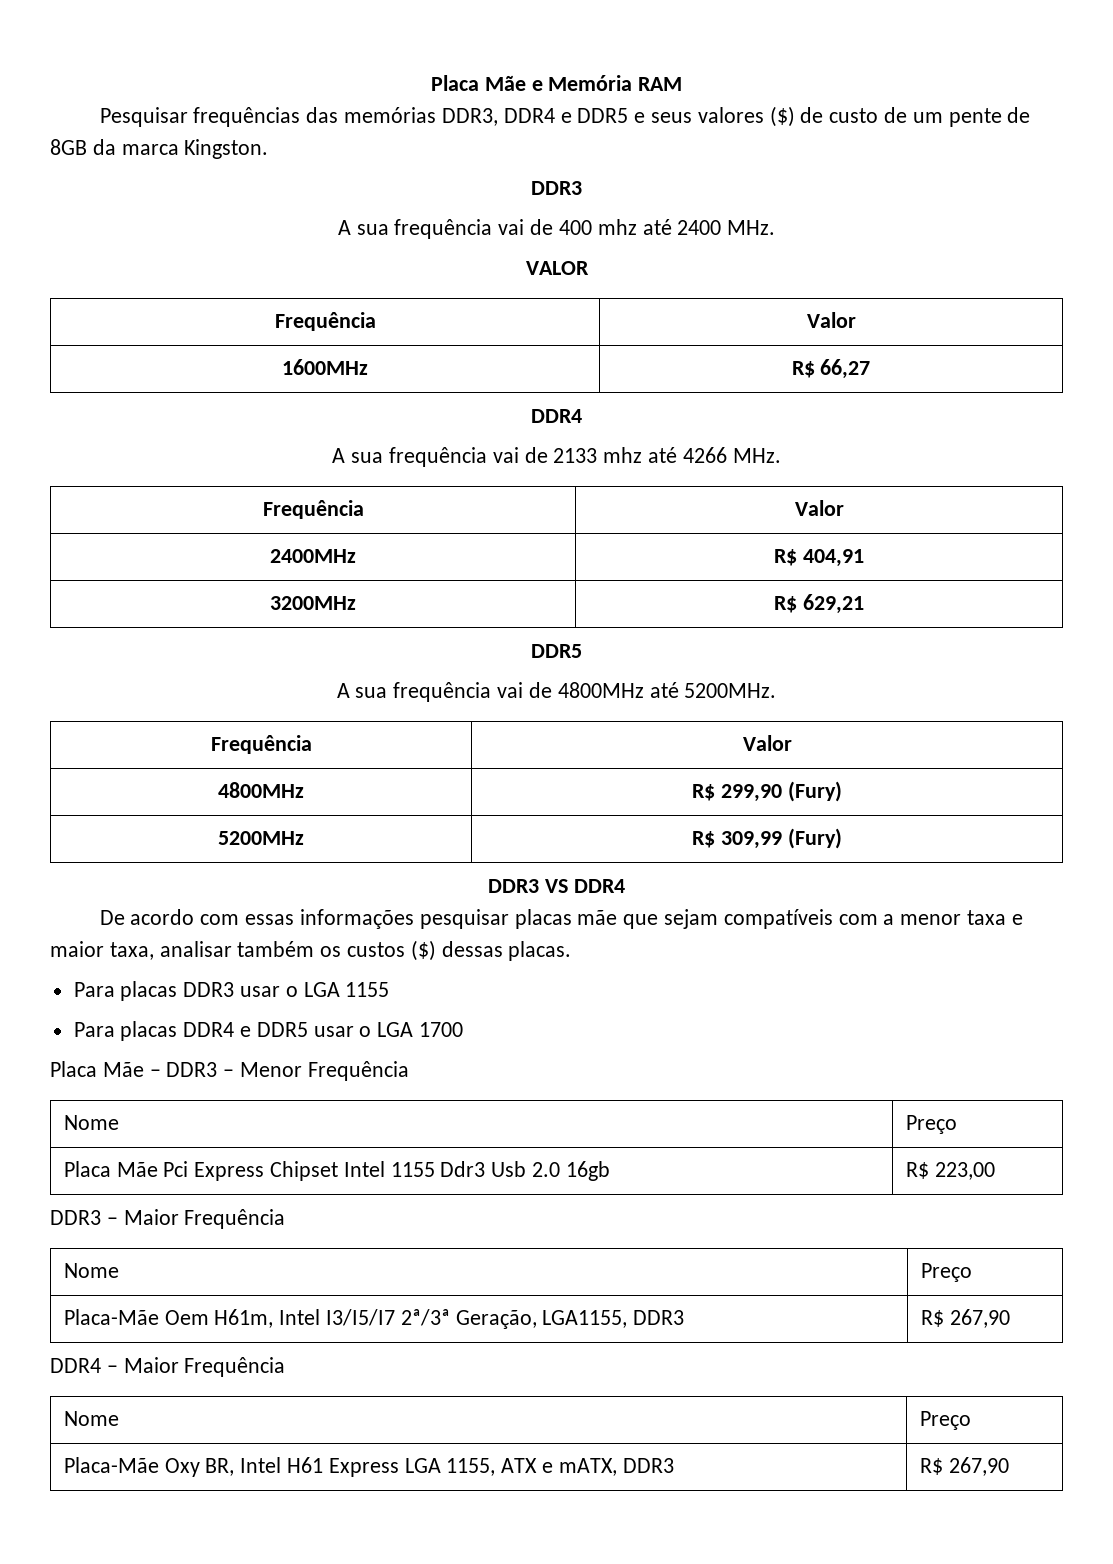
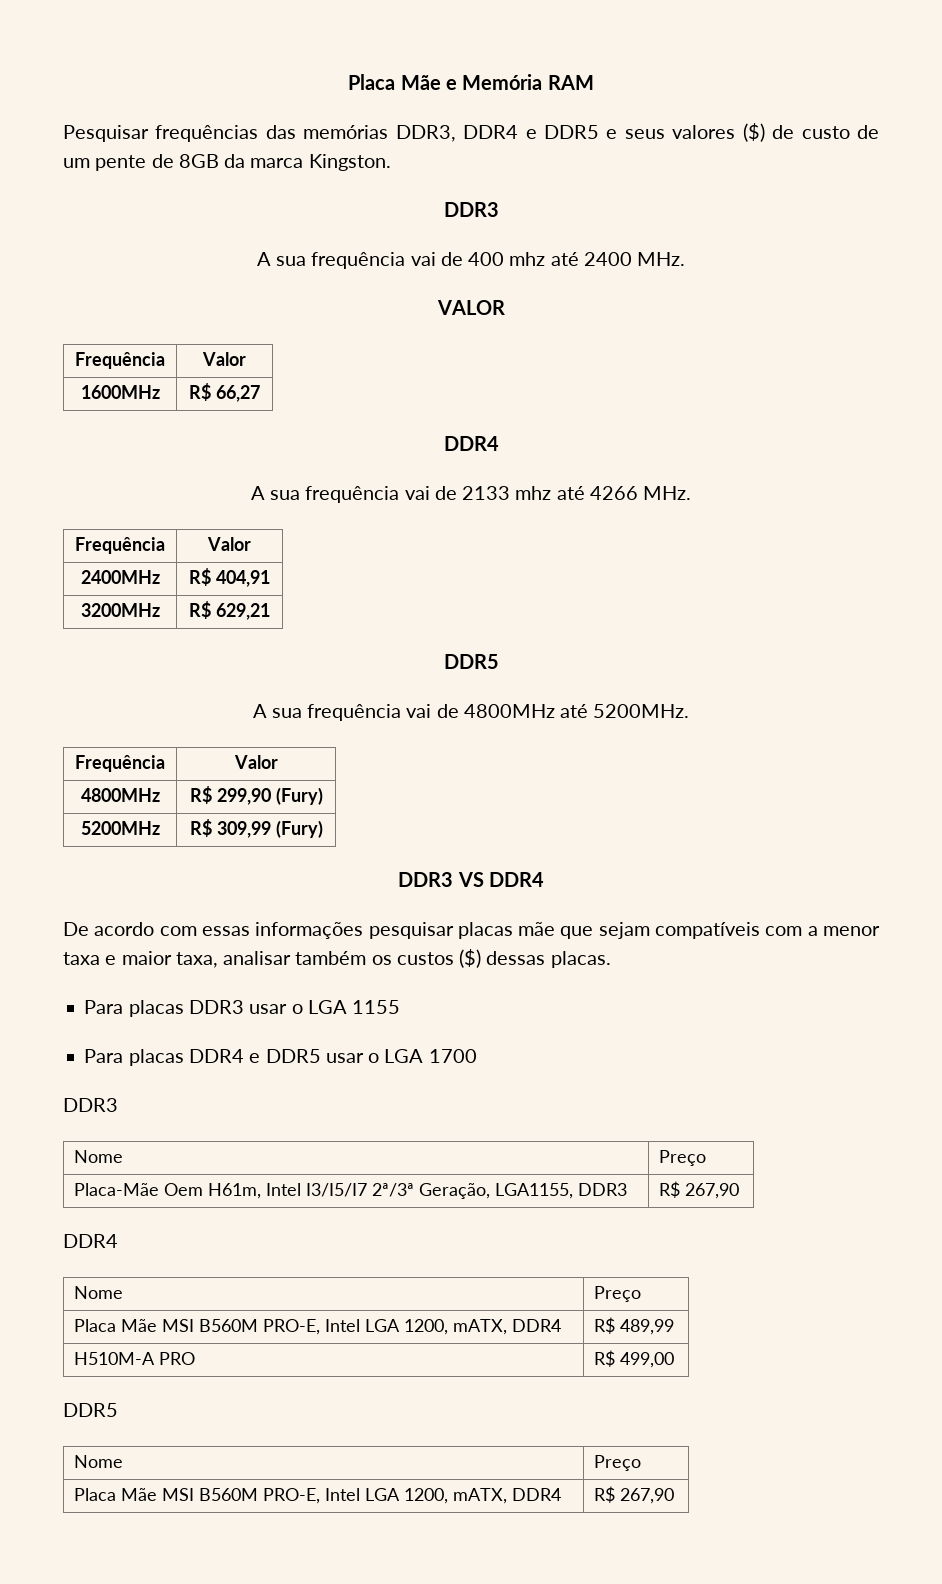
[50,1061,409,1081] [63,1115,119,1130] [905,1115,957,1134] [63,1161,610,1181] [905,1162,995,1180] [50,1209,286,1229] Placa Mãe – DDR3 – Menor Frequência // Nome | Preço // Placa Mãe Pci Express Chipset Intel 1155 Ddr3 Usb 2.0 16gb | R$ 223,00 // DDR3 – Maior Frequência -> [63,1098,118,1112] DDR3
[106,1357,286,1377] [63,1411,119,1426] [919,1411,971,1430] [63,1457,674,1477] – Maior Frequência // Nome | Preço // Placa-Mãe Oxy BR, Intel H61 Express LGA 1155, ATX e mATX, DDR3 -> [74,1286,124,1299] [594,1286,642,1302] [74,1319,562,1335] [594,1317,675,1335] [74,1352,196,1365] [594,1350,675,1368] [63,1403,118,1417] [74,1455,124,1468] [594,1455,642,1471] [74,1488,562,1504] // Nome | Preço // Placa Mãe MSI B560M PRO-E, Intel LGA 1200, mATX, DDR4 | R$ 489,99 // H510M-A PRO | R$ 499,00 // DDR5 // Nome | Preço // Placa Mãe MSI B560M PRO-E, Intel LGA 1200, mATX, DDR4

